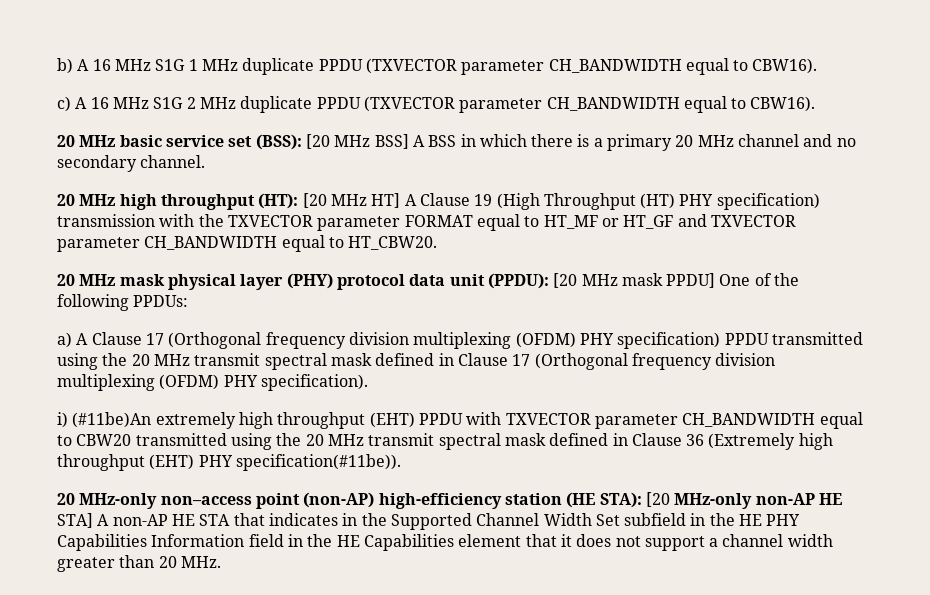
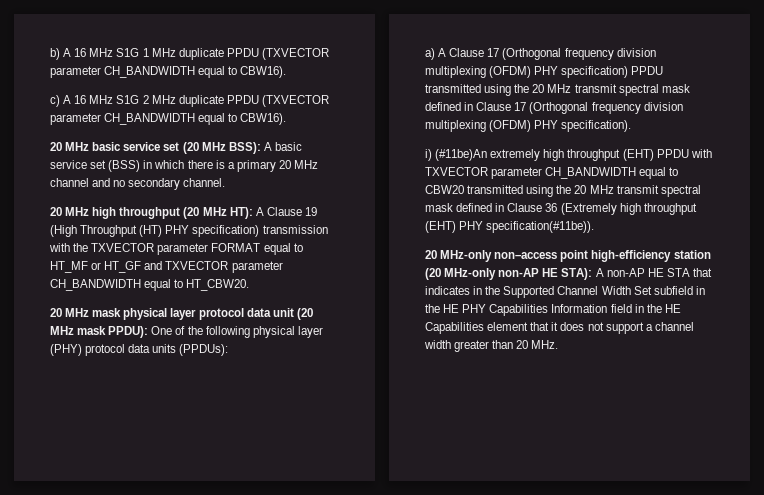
[255,134,457,150] (BSS): [20 MHz BSS] A BSS -> [182,142,302,154] [50,160,141,172] (20 MHz BSS): A basic service set (BSS)
[258,193,401,209] (HT): [20 MHz HT] -> [183,207,253,219] (20 MHz HT):
[286,273,333,289] (PHY) -> (197, 314) none
[487,273,716,289] (PPDU): [20 MHz mask PPDU] -> [296,308,313,320] [50,326,149,338] (20 MHz mask PPDU):
[133,295,189,307] PPDUs: -> [252,326,323,338] [50,344,229,356] physical layer (PHY) protocol data units (PPDUs):
[303,492,375,508] (non-AP) -> (589, 256) none
[566,492,670,508] (HE STA): [20 -> [425,268,441,280] (20
[57,513,93,528] STA] -> [561,268,593,280] STA):

